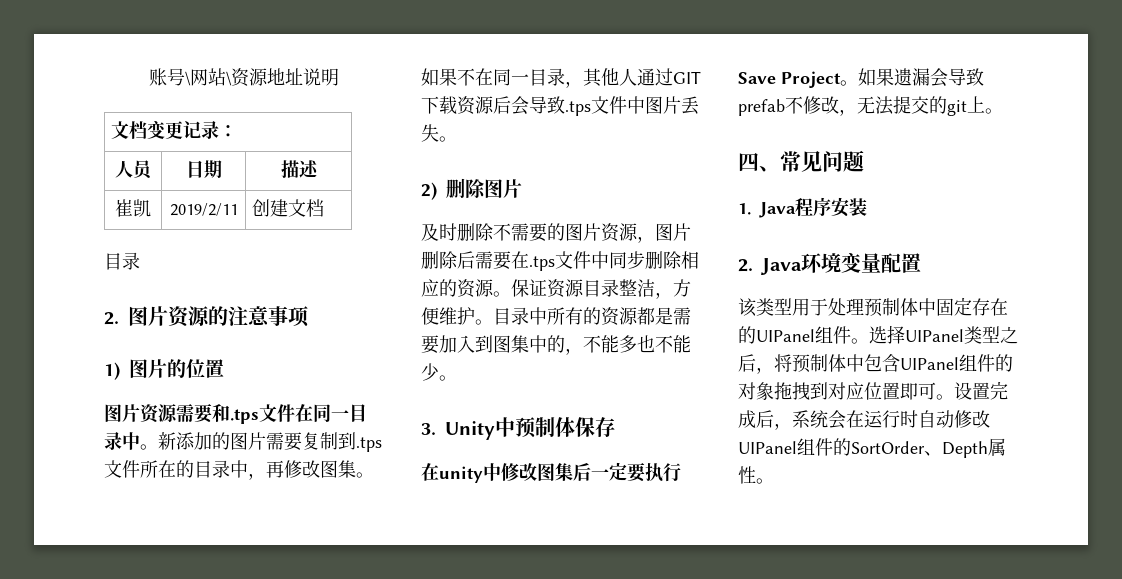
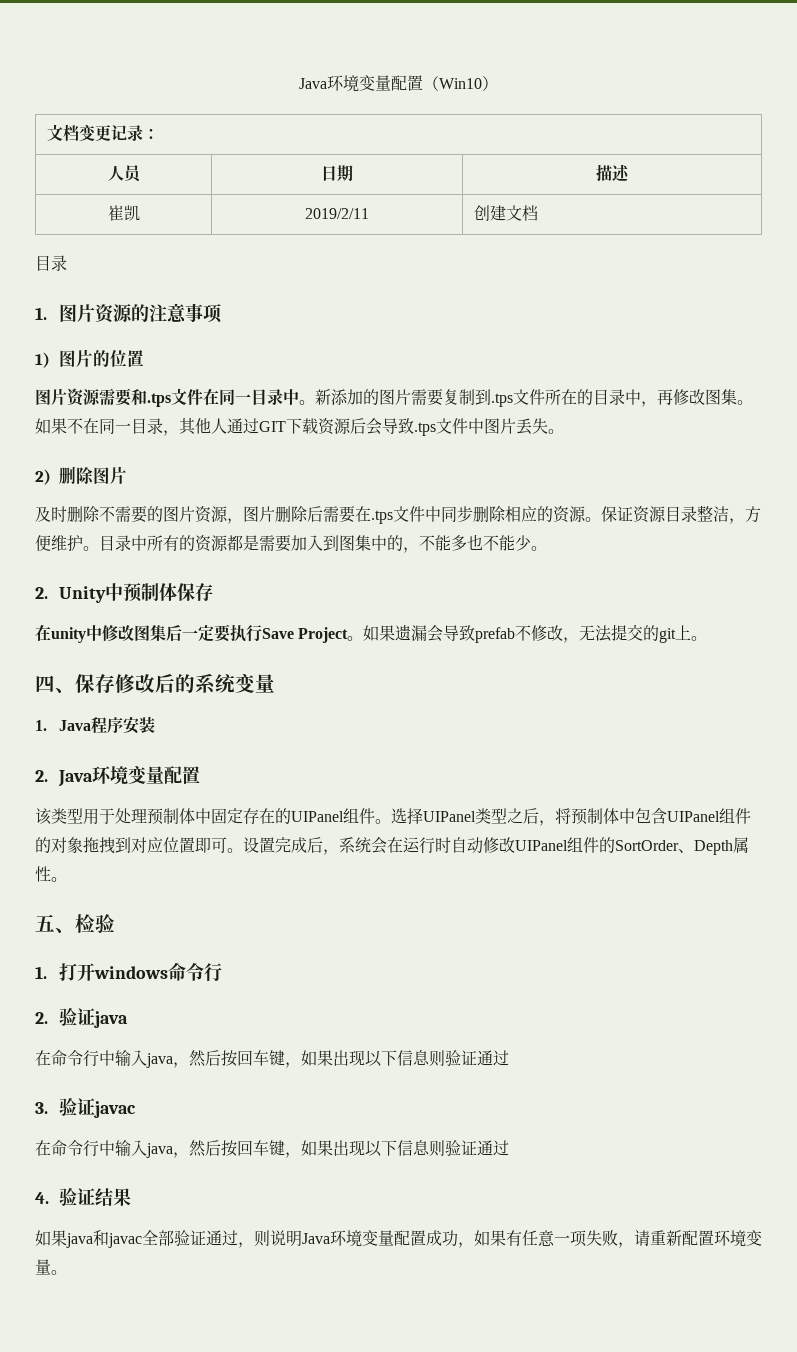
[149,68,339,87] 账号\网站\资源地址说明 -> [299,75,498,92] Java环境变量配置（Win10）
[104,312,119,325] 2. -> [35,307,47,320] 1.
[421,423,436,435] 3. -> [35,587,48,599] 2.
[780,150,864,172] 常见问题 -> [75,673,275,694] 保存修改后的系统变量
(774, 481) none -> [35,914,115,933] [35,962,222,982] [35,1008,128,1028] [35,1050,509,1068] [35,1098,136,1118] [35,1140,509,1158] [35,1188,131,1207] [35,1230,762,1248] [35,1259,67,1275] // 五、检验 // 1.打开windows命令行 // 2.验证java // 在命令行中输入java，然后按回车键，如果出现以下信息则验证通过 // 3.验证javac // 在命令行中输入java，然后按回车键，如果出现以下信息则验证通过 // 4.验证结果 // 如果java和javac全部验证通过，则说明Java环境变量配置成功，如果有任意一项失败，请重新配置环境变量。

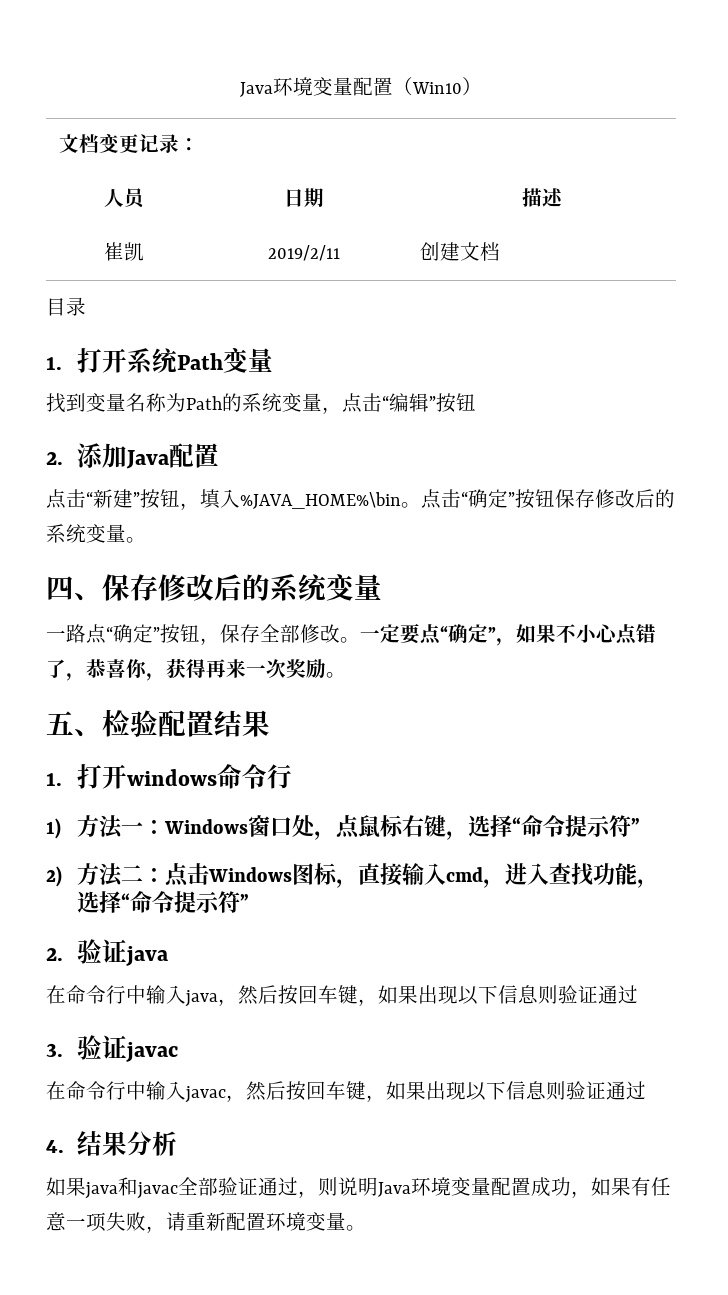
[58,303,222,323] [35,349,144,368] [35,388,753,407] [35,418,564,436] [35,466,127,485] [35,505,761,524] [35,534,547,553] [35,583,213,603] [35,624,692,643] 图片资源的注意事项 // 1)图片的位置 // 图片资源需要和.tps文件在同一目录中。新添加的图片需要复制到.tps文件所在的目录中，再修改图集。如果不在同一目录，其他人通过GIT下载资源后会导致.tps文件中图片丢失。 // 2)删除图片 // 及时删除不需要的图片资源，图片删除后需要在.tps文件中同步删除相应的资源。保证资源目录整洁，方便维护。目录中所有的资源都是需要加入到图集中的，不能多也不能少。 // 2. Unity中预制体保存 // 在unity中修改图集后一定要执行Save Project。如果遗漏会导致prefab不修改，无法提交的git上 -> [76,347,273,374] [46,393,476,414] [46,443,219,469] [46,489,675,510] [46,524,126,543] 打开系统Path变量 // 找到变量名称为Path的系统变量，点击“编辑”按钮 // 2.添加Java配置 // 点击“新建”按钮，填入%JAVA_HOME%\bin。点击“确定”按钮保存修改后的系统变量
[35,716,155,734] [35,765,200,787] [35,808,751,826] [35,837,749,855] [35,866,51,882] 1. Java程序安装 // 2. Java环境变量配置 // 该类型用于处理预制体中固定存在的UIPanel组件。选择UIPanel类型之后，将预制体中包含UIPanel组件的对象拖拽到对应位置即可。设置完成后，系统会在运行时自动修改UIPanel组件的SortOrder、Depth属性 -> [46,624,656,646] [46,659,326,681] 一路点“确定”按钮，保存全部修改。一定要点“确定”，如果不小心点错了，恭喜你，获得再来一次奖励
(115, 923) none -> [158,710,270,737] 配置结果
(222, 972) none -> [46,815,640,840] [46,863,659,888] [76,891,249,913] // 1)方法一：Windows窗口处，点鼠标右键，选择“命令提示符” // 2)方法二：点击Windows图标，直接输入cmd，进入查找功能，选择“命令提示符”
[146,1143,173,1158] java -> [185,1086,226,1103] javac
[58,1188,131,1207] 验证结果 -> [76,1131,177,1156] 结果分析

